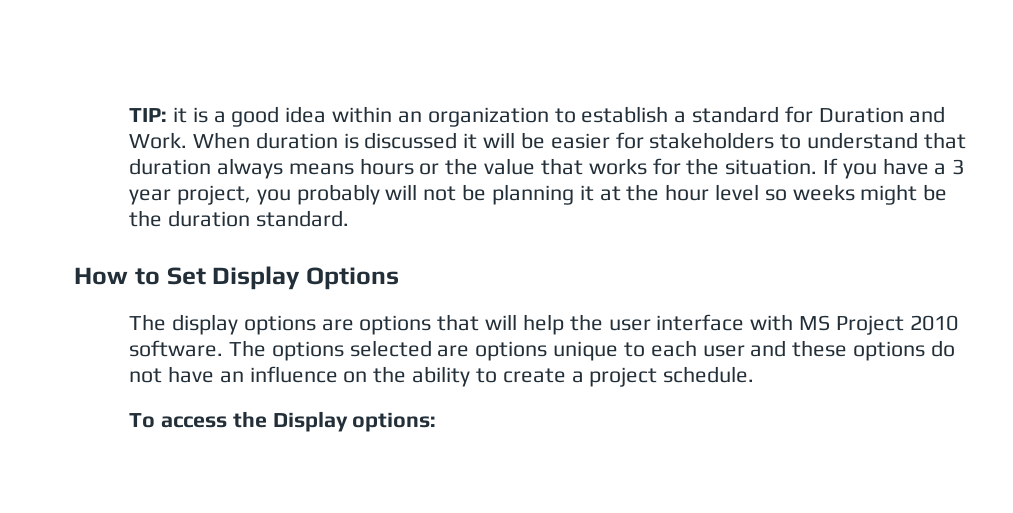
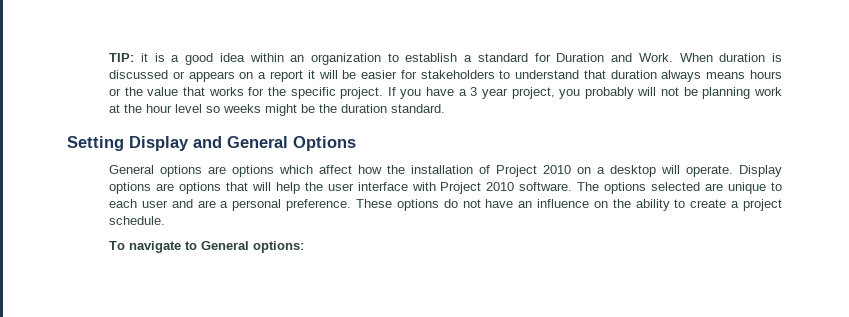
(458, 140) none -> [172,70,303,82] or appears on a report
[725,159,818,175] situation. -> [290,87,384,99] specific project.
[579,185,594,201] it -> [754,87,783,96] work
[74,266,399,290] [129,314,239,335] How to Set Display Options // The display -> [67,136,356,151] [109,165,782,177] Setting Display and General Options // General options are options which affect how the installation of Project 2010 on a desktop will operate. Display
[798,315,830,331] MS -> (436, 186) none
[475,341,548,361] options -> (724, 187) none
[792,340,848,357] these -> [197,199,393,211] are a personal preference. These
[161,411,348,432] access the Display -> [129,241,250,253] navigate to General

